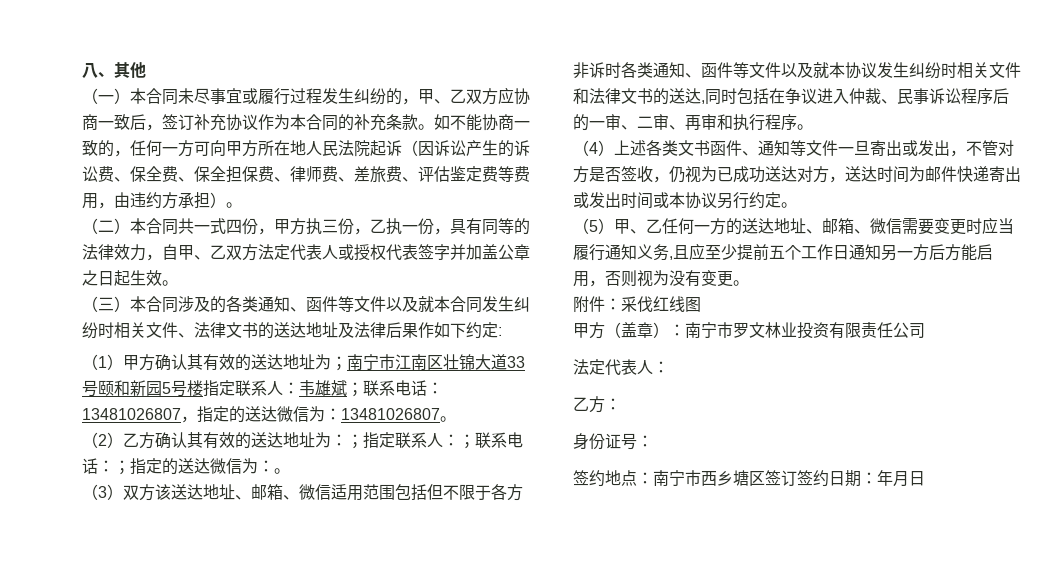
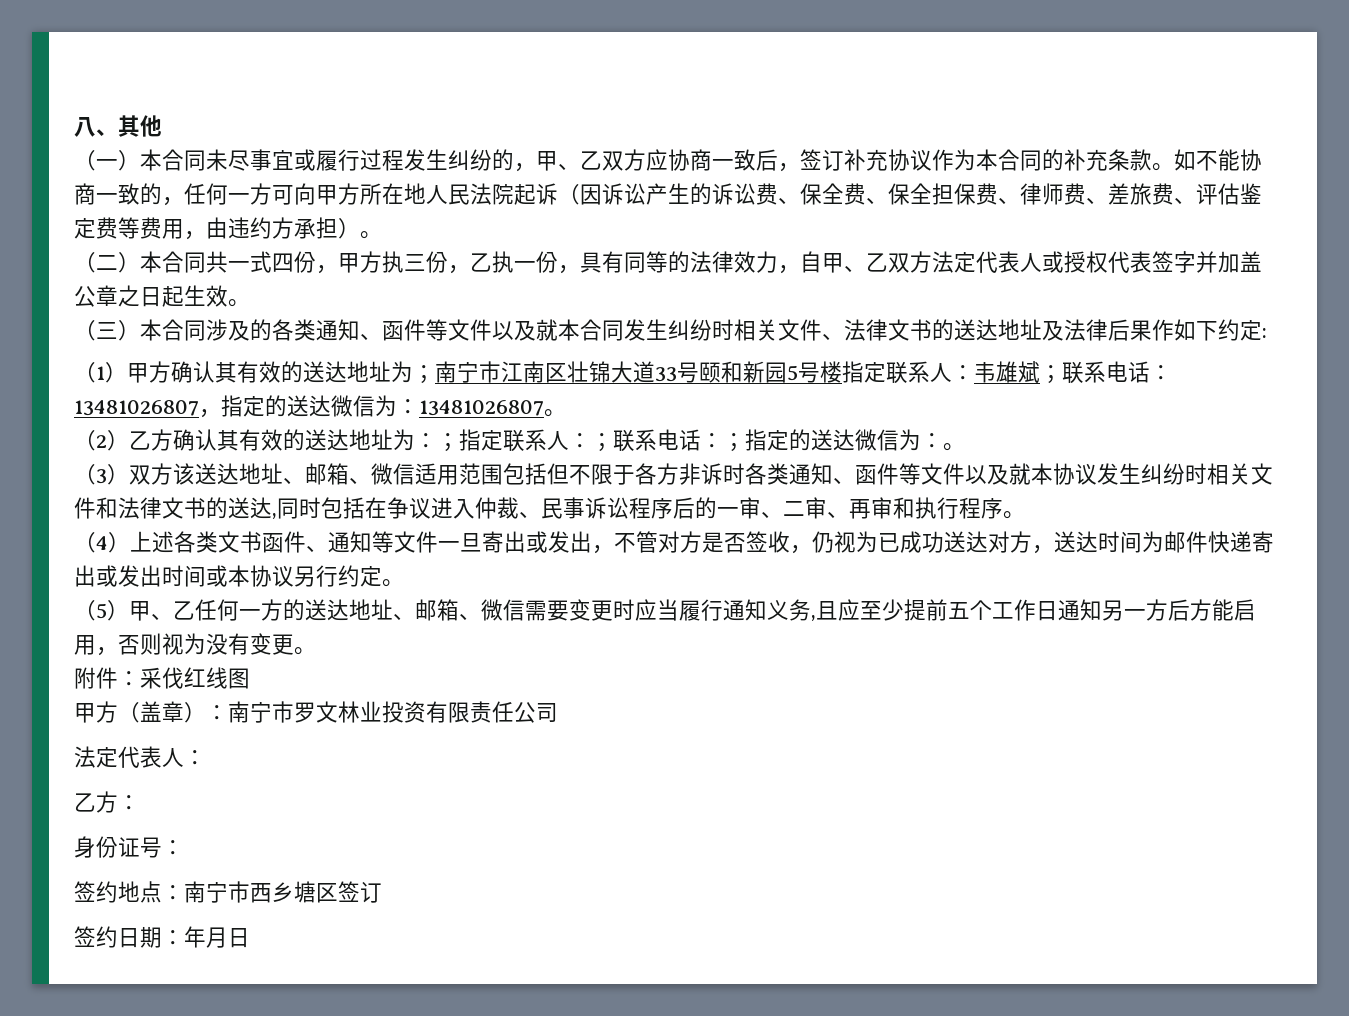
(797, 478) none -> (382, 892) //

